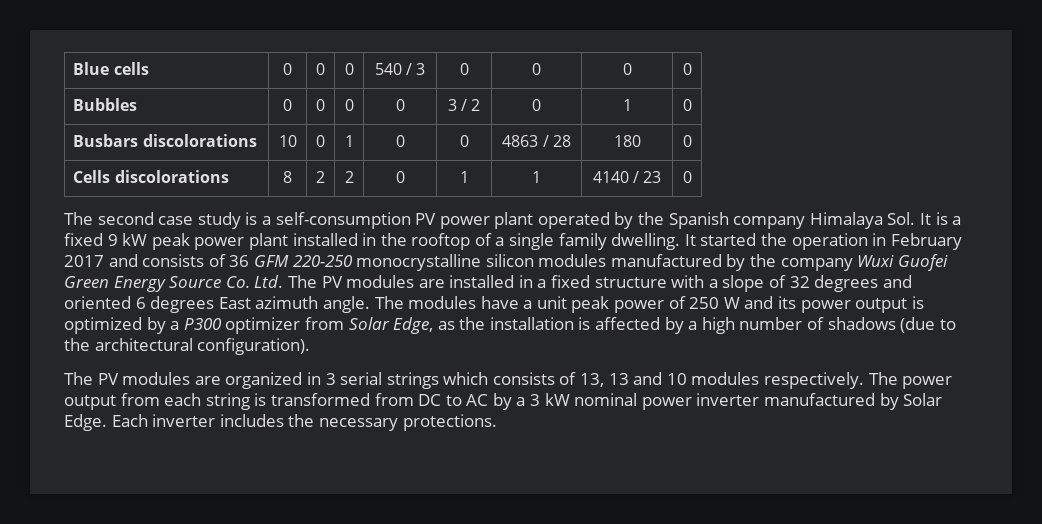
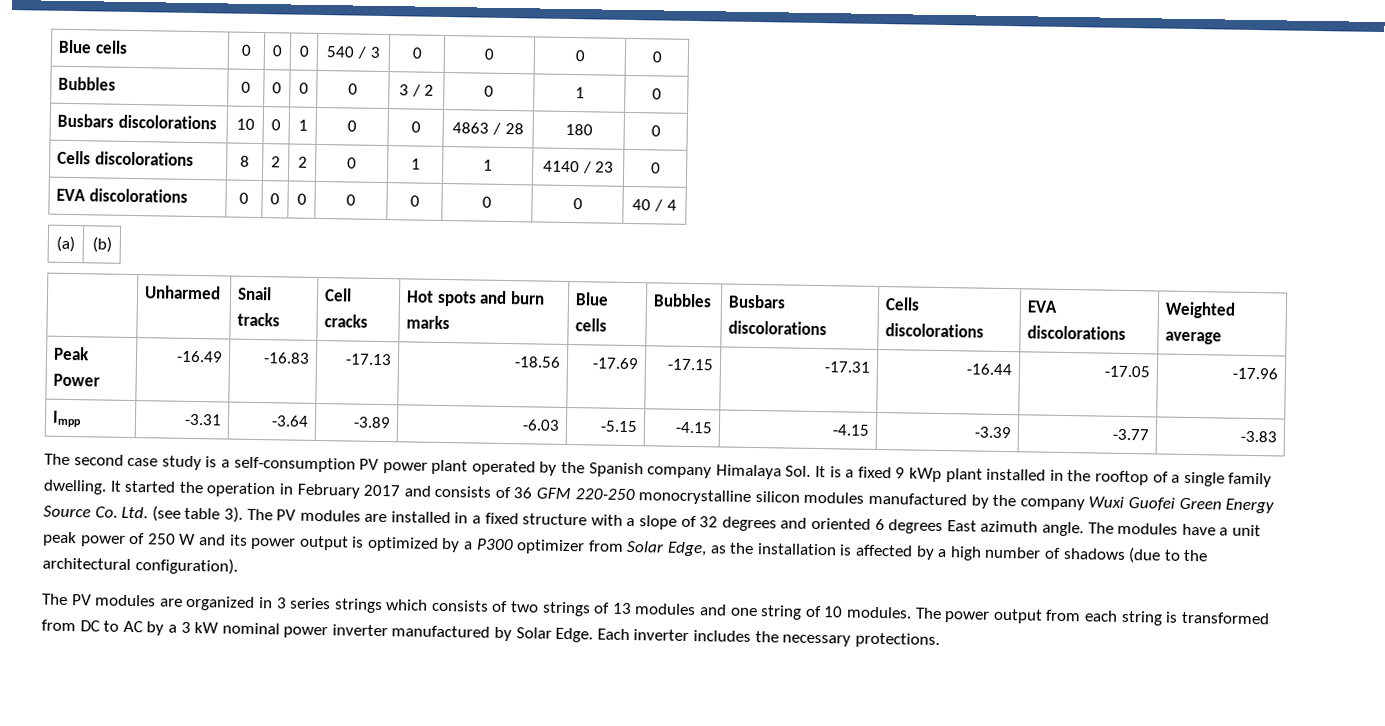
(692, 177) none -> [56,188,188,203] [239,192,249,204] [270,193,280,205] [296,193,307,205] [346,194,356,206] [409,195,420,207] [482,196,492,208] [572,198,583,210] [632,199,677,212] [56,235,75,253] [91,236,112,253] [144,285,222,300] [237,286,273,301] [237,312,281,327] [324,288,353,302] [324,314,369,328] [406,290,546,307] [406,315,451,330] [575,292,610,306] [575,318,608,332] [653,293,713,308] [728,294,787,309] [728,320,828,336] [885,297,921,311] [885,323,985,338] [1027,300,1059,313] [1027,325,1127,340] [1165,301,1237,319] [1165,331,1223,345] [53,346,91,361] [53,373,101,387] [175,350,223,363] [262,352,310,364] [344,353,392,366] [513,356,561,368] [591,357,639,370] [666,358,714,371] [823,361,871,373] [965,363,1013,376] [1103,365,1151,378] [1231,367,1278,380] [52,410,83,428] [183,413,222,426] [270,415,309,427] [352,416,391,429] [521,419,560,431] [599,420,638,433] [674,421,713,434] [831,424,870,436] [973,426,1012,439] [1111,428,1149,441] [1239,430,1277,443] // EVA discolorations | 0 | 0 | 0 | 0 | 0 | 0 | 0 | 40 / 4 // (a) | (b) // | Unharmed | Snail tracks | Cell cracks | Hot spots and burn marks | Blue cells | Bubbles | Busbars discolorations | Cells discolorations | EVA discolorations | Weighted average // Peak Power | -16.49 | -16.83 | -17.13 | -18.56 | -17.69 | -17.15 | -17.31 | -16.44 | -17.05 | -17.96 // Impp | -3.31 | -3.64 | -3.89 | -6.03 | -5.15 | -4.15 | -4.15 | -3.39 | -3.77 | -3.83
[122,233,245,250] kW peak power -> [908,467,942,483] kWp
(284, 281) none -> [151,505,243,523] (see table 3).
[340,372,383,385] serial -> [290,597,332,610] series
[580,372,865,389] 13, 13 and 10 modules respectively. -> [510,601,912,620] two strings of 13 modules and one string of 10 modules.

